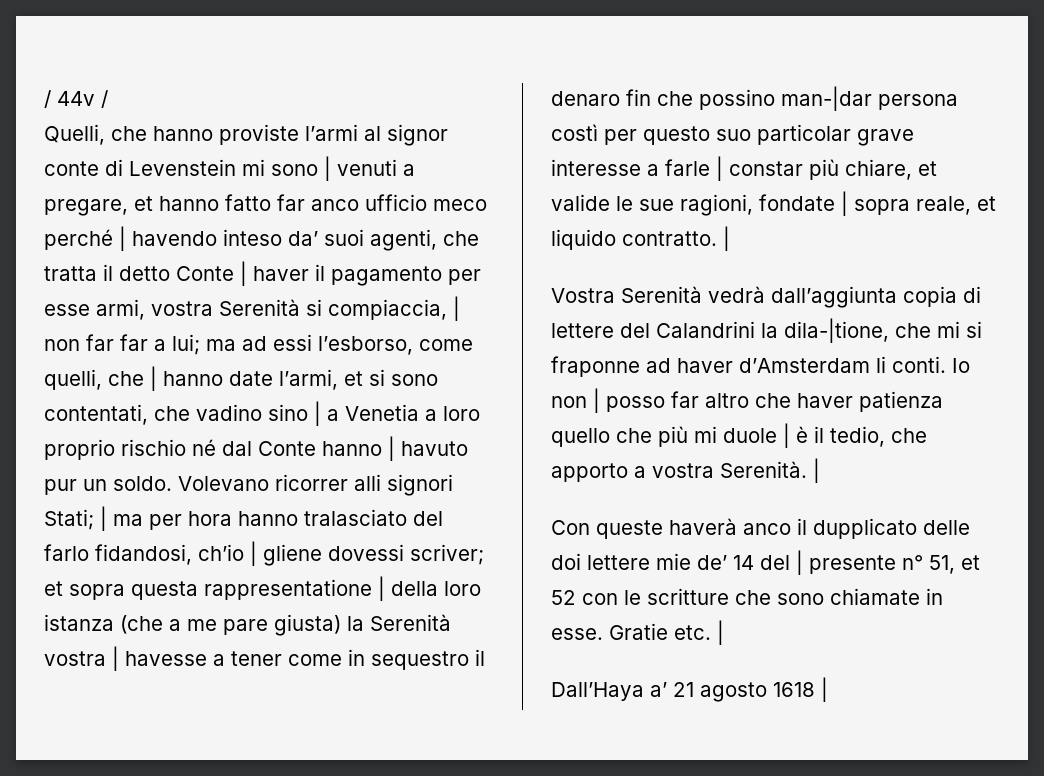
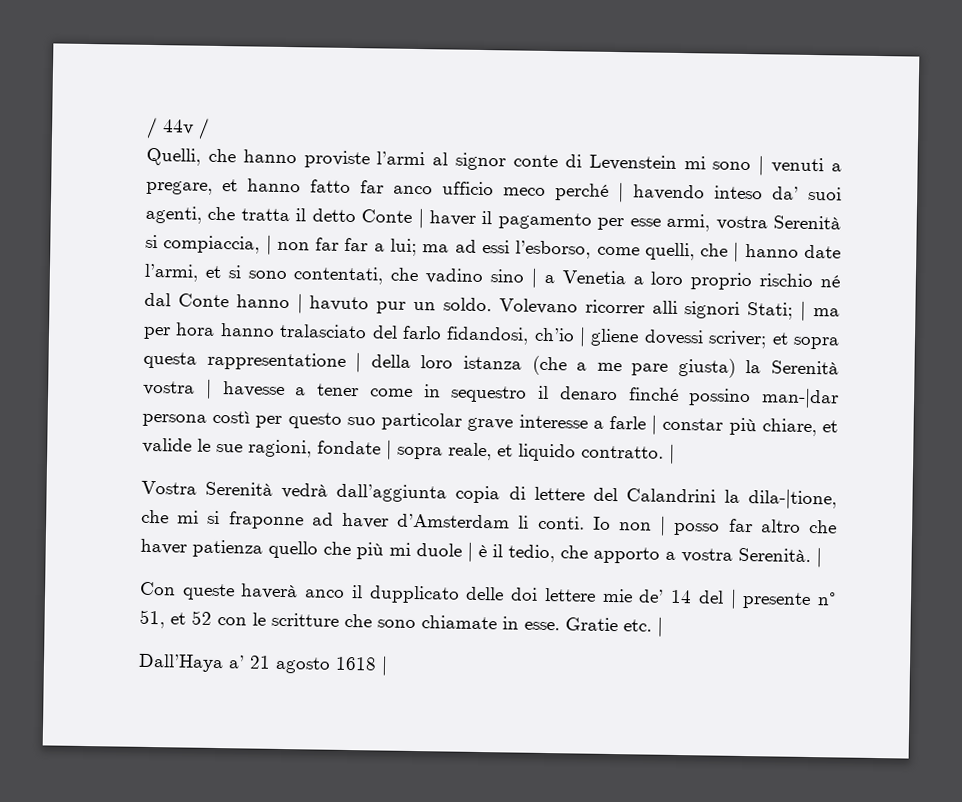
[626,89,693,106] fin che -> [628,387,679,401] finché

